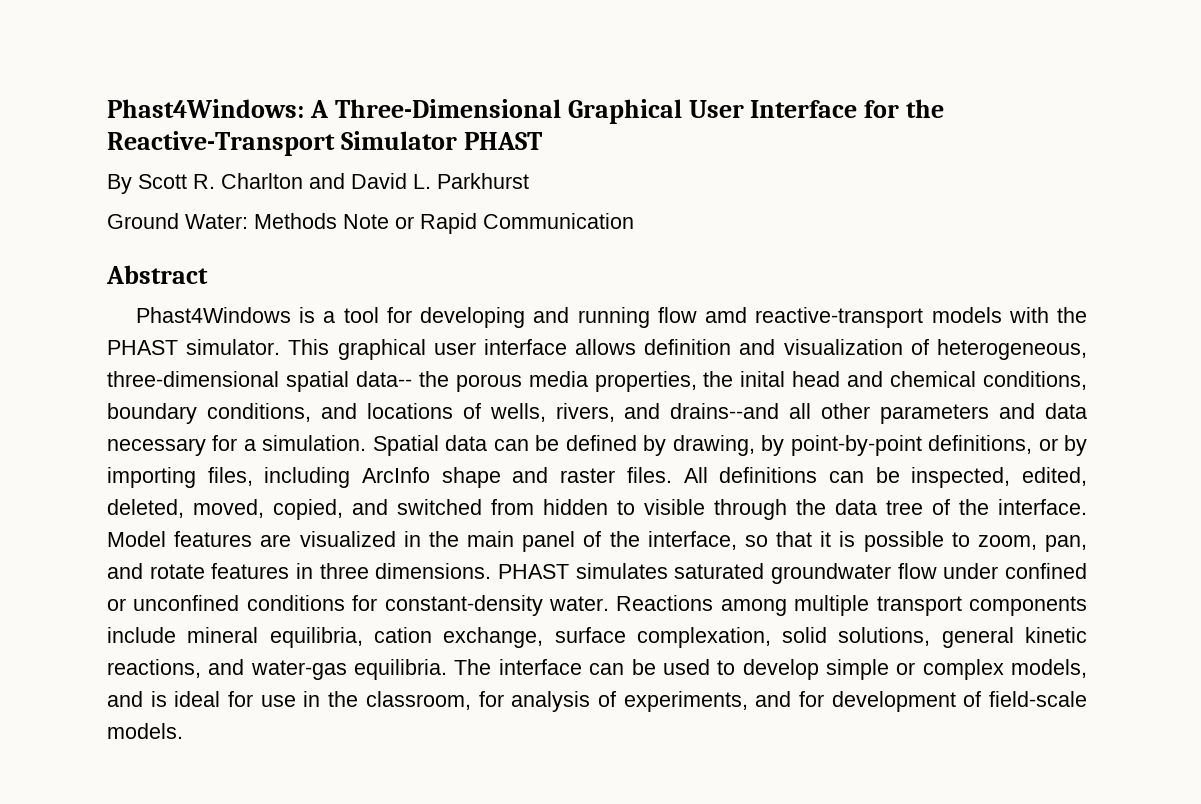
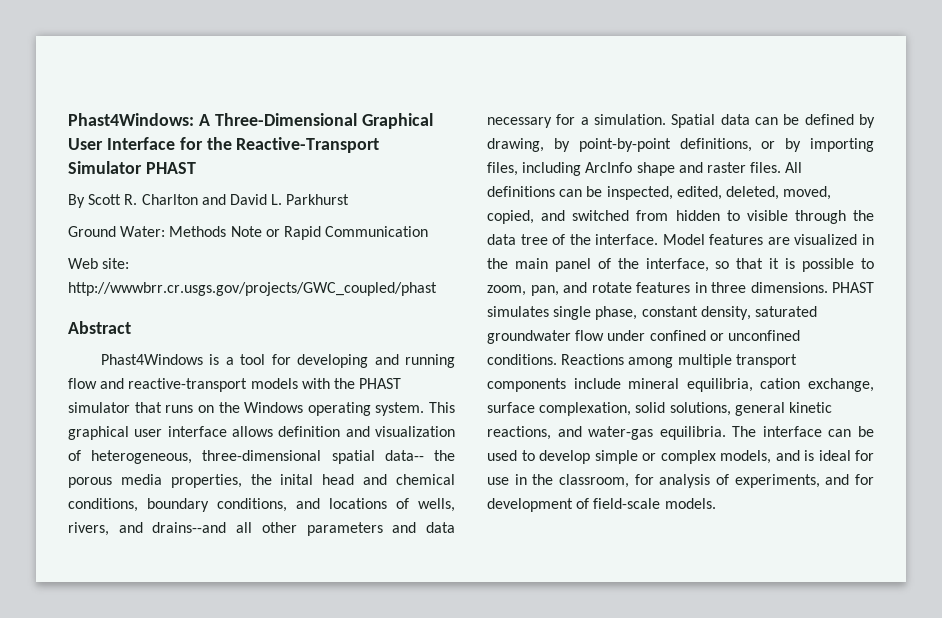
(634, 221) none -> [68,258,130,269] [68,282,437,296] // Web site: http://wwwbrr.cr.usgs.gov/projects/GWC_coupled/phast
[705,307,748,323] amd -> [100,378,125,389] and
[186,339,281,355] simulator. -> [68,402,425,416] simulator that runs on the Windows operating system.
(668, 571) none -> [553,306,751,320] single phase, constant density,
[246,595,609,616] conditions for constant-density water. -> [487,354,557,365] conditions.

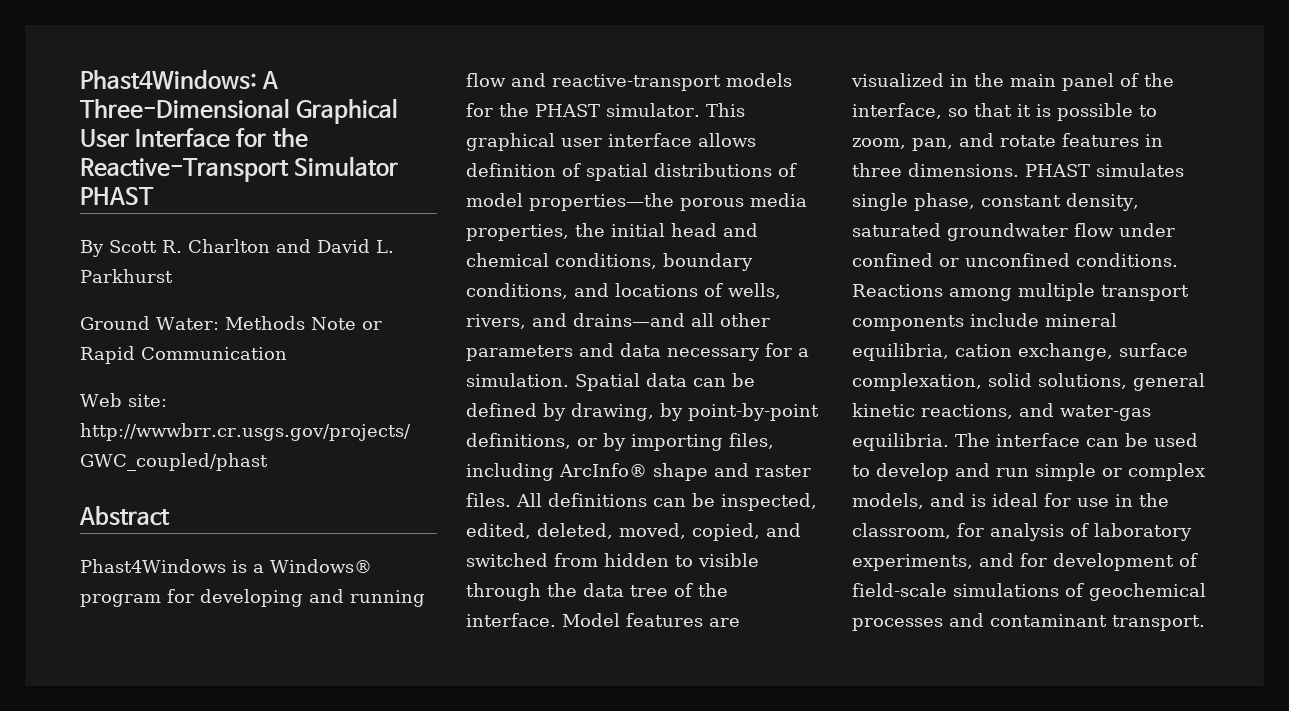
[240,354,266,365] tool -> [270,559,372,573] [80,594,161,607] Windows® program
[301,378,330,389] with -> [466,103,493,117] for
[68,402,425,416] simulator that runs on the Windows operating system. -> [606,103,700,117] simulator.
[345,426,455,437] [68,450,455,464] and visualization of heterogeneous, three-dimensional spatial data-- the -> [562,163,797,181] [466,193,674,211] of spatial distributions of model properties—the
[280,474,314,485] inital -> [611,223,665,237] initial
[152,522,227,533] drains--and -> [573,313,685,327] drains—and
[585,162,633,173] ArcInfo -> [559,463,647,477] ArcInfo®
(590, 457) none -> [955,463,1029,477] and run
(729, 479) none -> [1094,523,1192,541] laboratory
[664,498,716,509] models. -> [953,583,1206,601] [852,613,1205,631] simulations of geochemical processes and contaminant transport.

